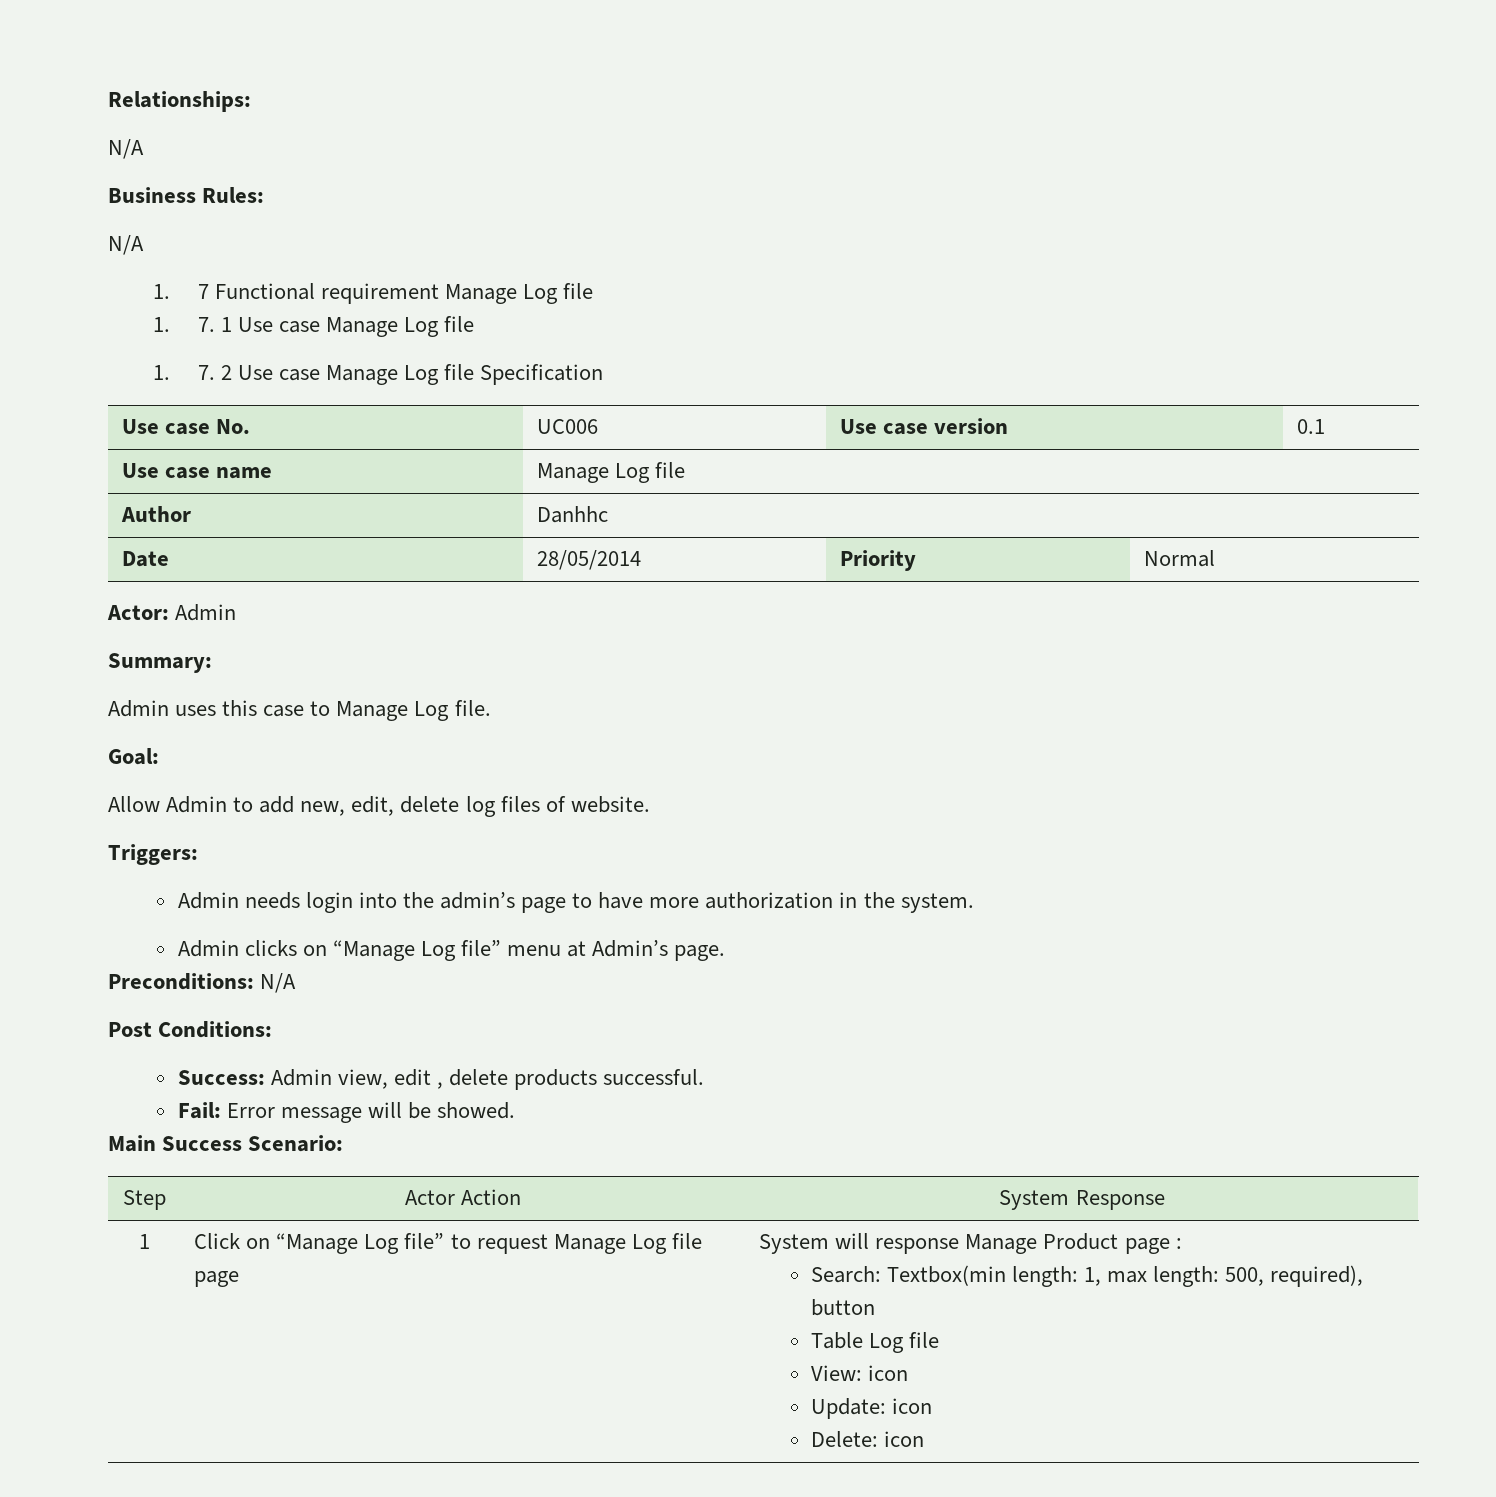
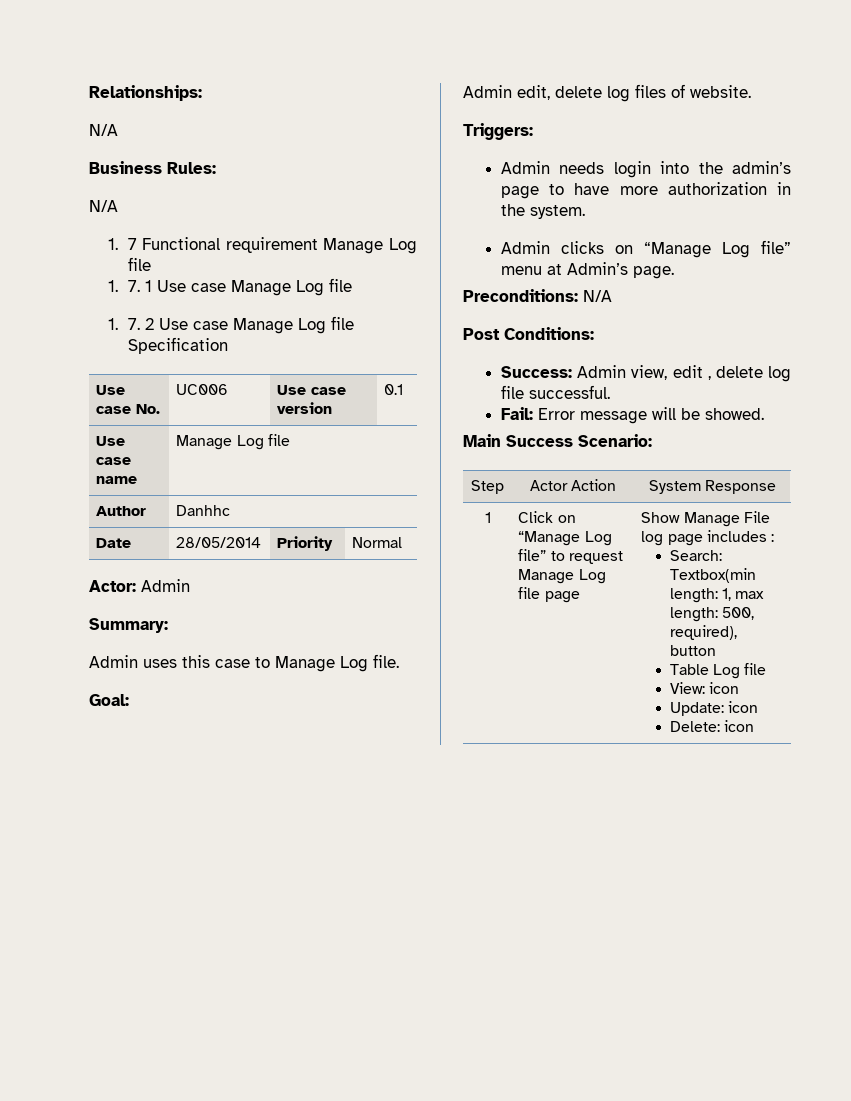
[108,796,346,816] Allow Admin to add new, -> [463,85,512,98] Admin
[514,1069,598,1090] products -> [768,366,791,382] [501,385,525,399] log file
[759,1233,1170,1254] System will response Manage Product page -> [641,511,770,527] [641,530,767,546] Show Manage File log page includes

